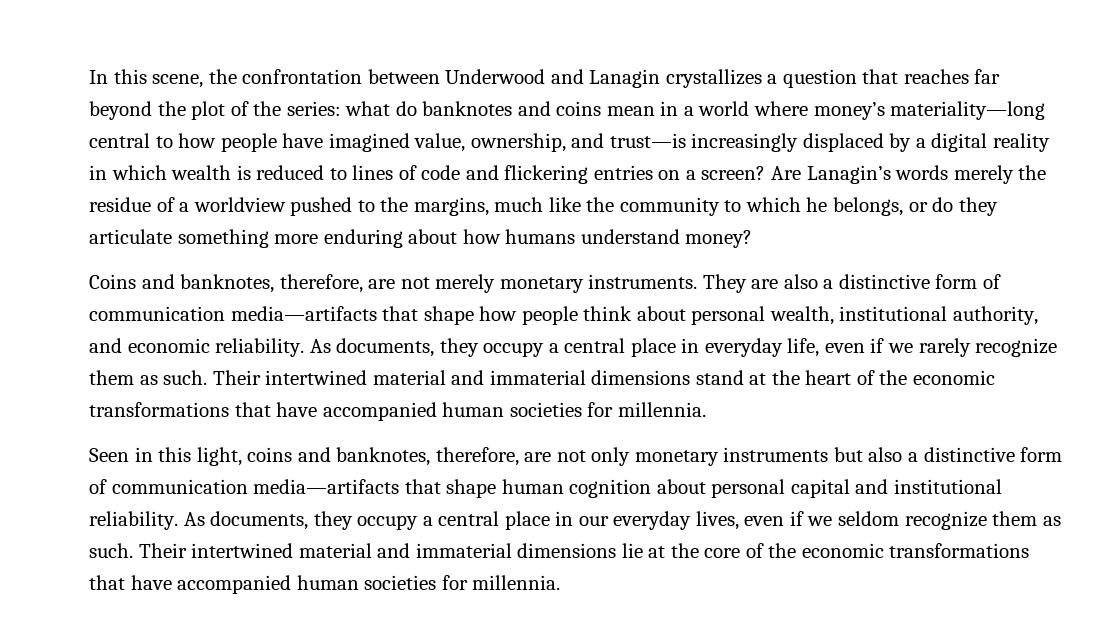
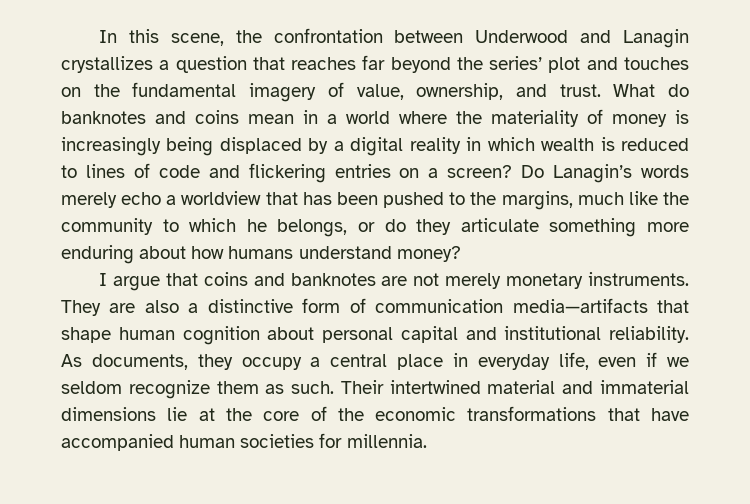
[191,101,391,120] plot of the series: what -> [489,56,689,73] [61,82,656,102] series’ plot and touches on the fundamental imagery of value, ownership, and trust. What
[813,101,1046,120] [89,133,799,152] money’s materiality—long central to how people have imagined value, ownership, and trust—is increasingly -> [456,109,689,127] [61,137,214,156] the materiality of money is increasingly being
[771,166,802,180] Are -> [521,165,545,178] Do
[1018,165,1047,180] [89,197,286,212] the residue of a worldview -> [121,191,378,205] echo a worldview that has been
[89,274,363,293] Coins and banknotes, therefore, -> [99,272,376,291] I argue that coins and banknotes
[479,306,1038,325] [89,338,1058,357] [89,370,996,385] [89,402,706,421] [89,447,1063,466] [89,479,497,498] how people think about personal wealth, institutional authority, and economic reliability. As documents, they occupy a central place in everyday life, even if we rarely recognize them as such. Their intertwined material and immaterial dimensions stand at the heart of the economic transformations that have accompanied human societies for millennia. // Seen in this light, coins and banknotes, therefore, are not only monetary instruments but also a distinctive form of communication media—artifacts that shape -> (111, 335) none
[578,511,739,530] our everyday lives, -> [477,352,589,370] everyday life,

